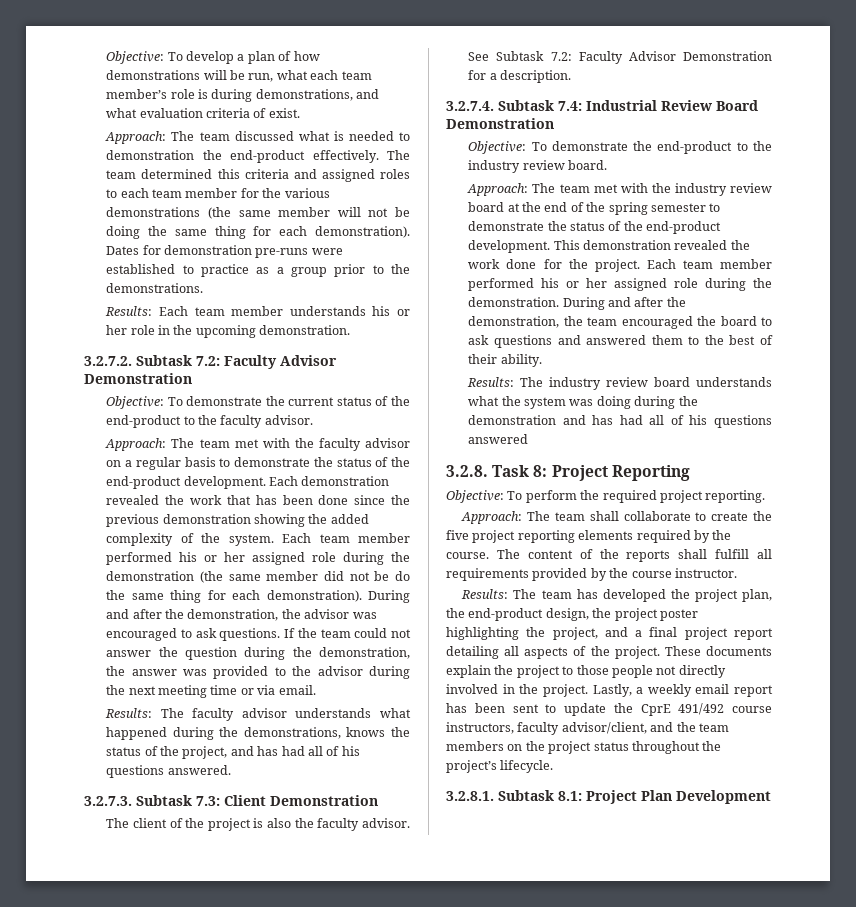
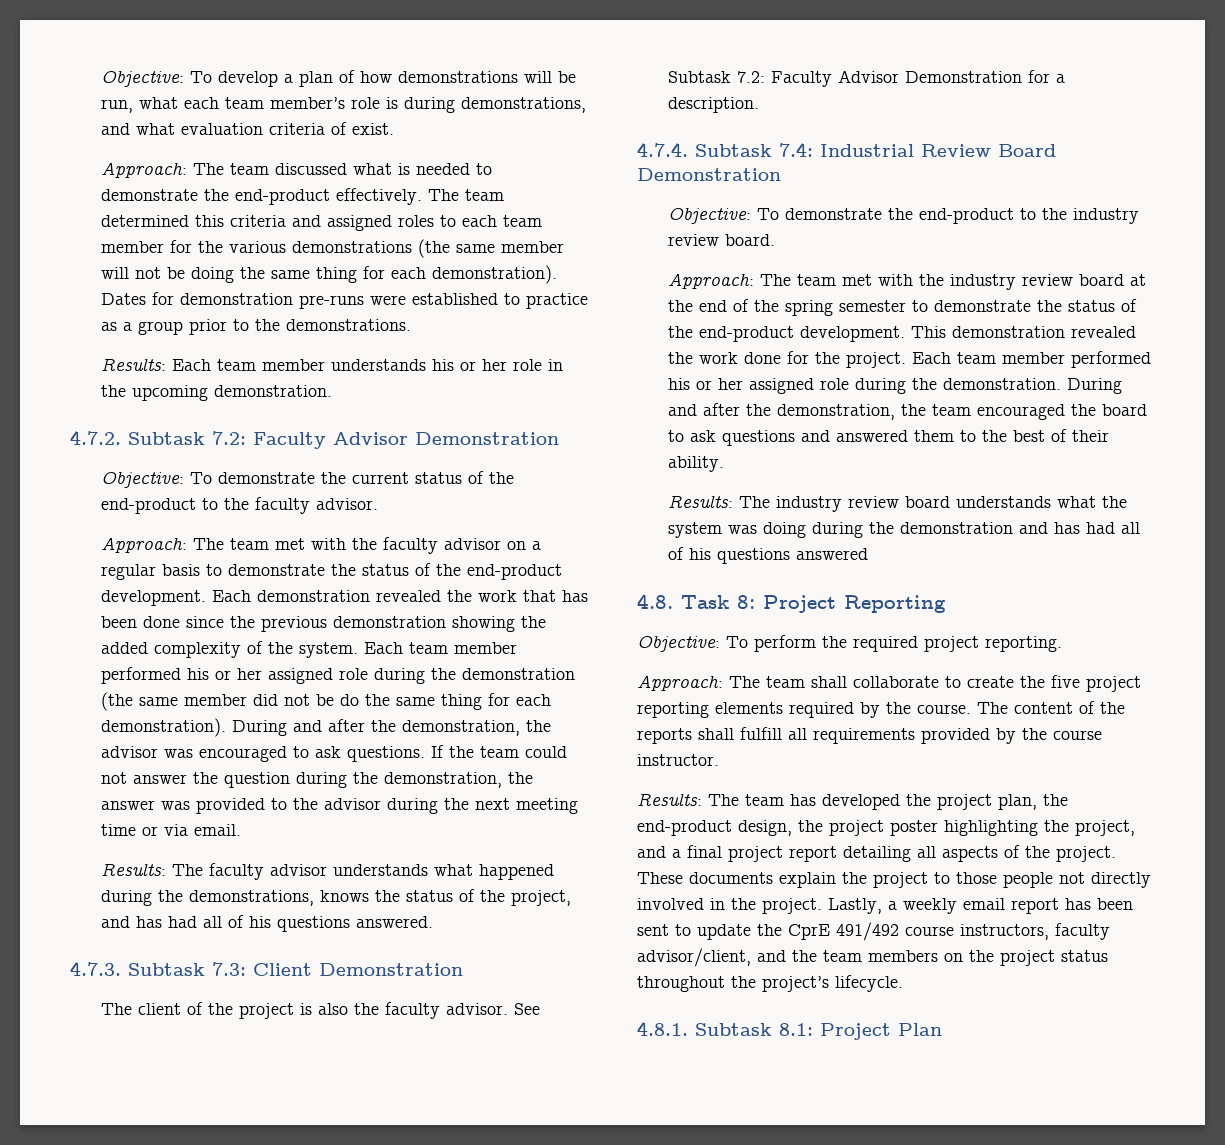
[106,150,195,160] demonstration -> [100,189,198,201] demonstrate
[84,356,132,366] 3.2.7.2. -> [70,430,121,445] 4.7.2.
[84,796,132,806] 3.2.7.3. -> [70,961,121,976] 4.7.3.
[446,101,494,111] 3.2.7.4. -> [637,142,688,157] 4.7.4.
[446,465,488,477] 3.2.8. -> [637,594,673,609] 4.8.
[446,791,494,801] 3.2.8.1. -> [637,1021,688,1036] 4.8.1.
[676,790,771,804] Development -> (942, 1029) none

